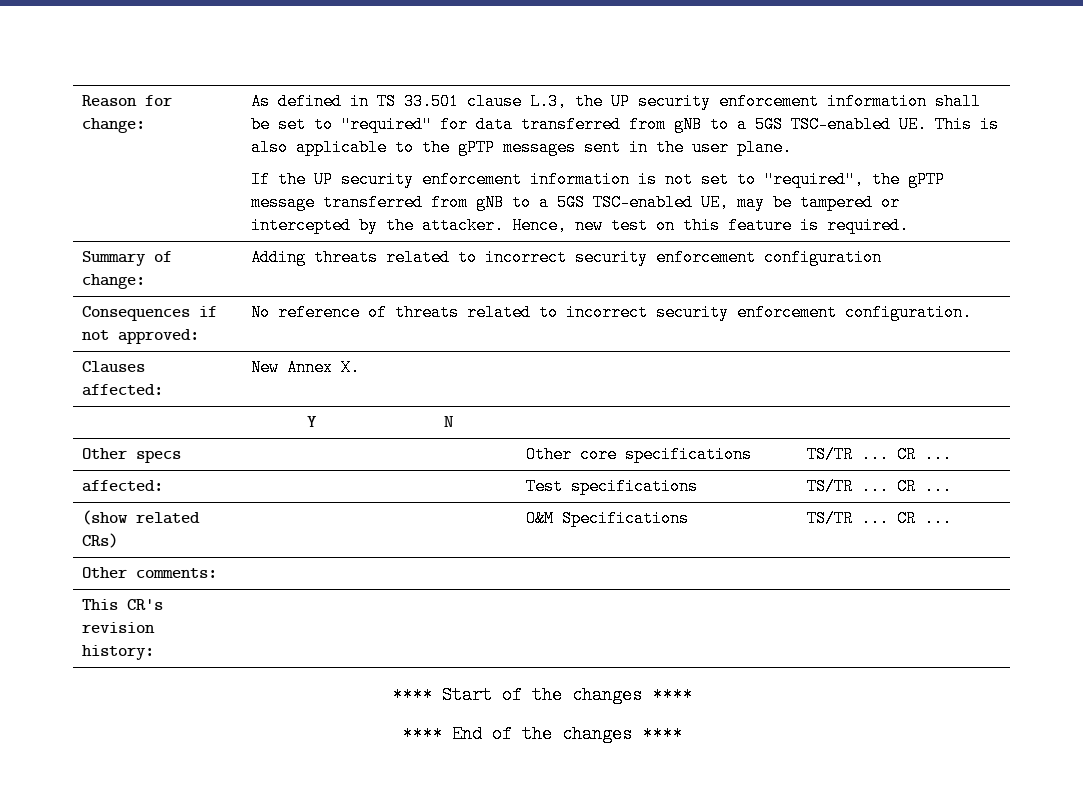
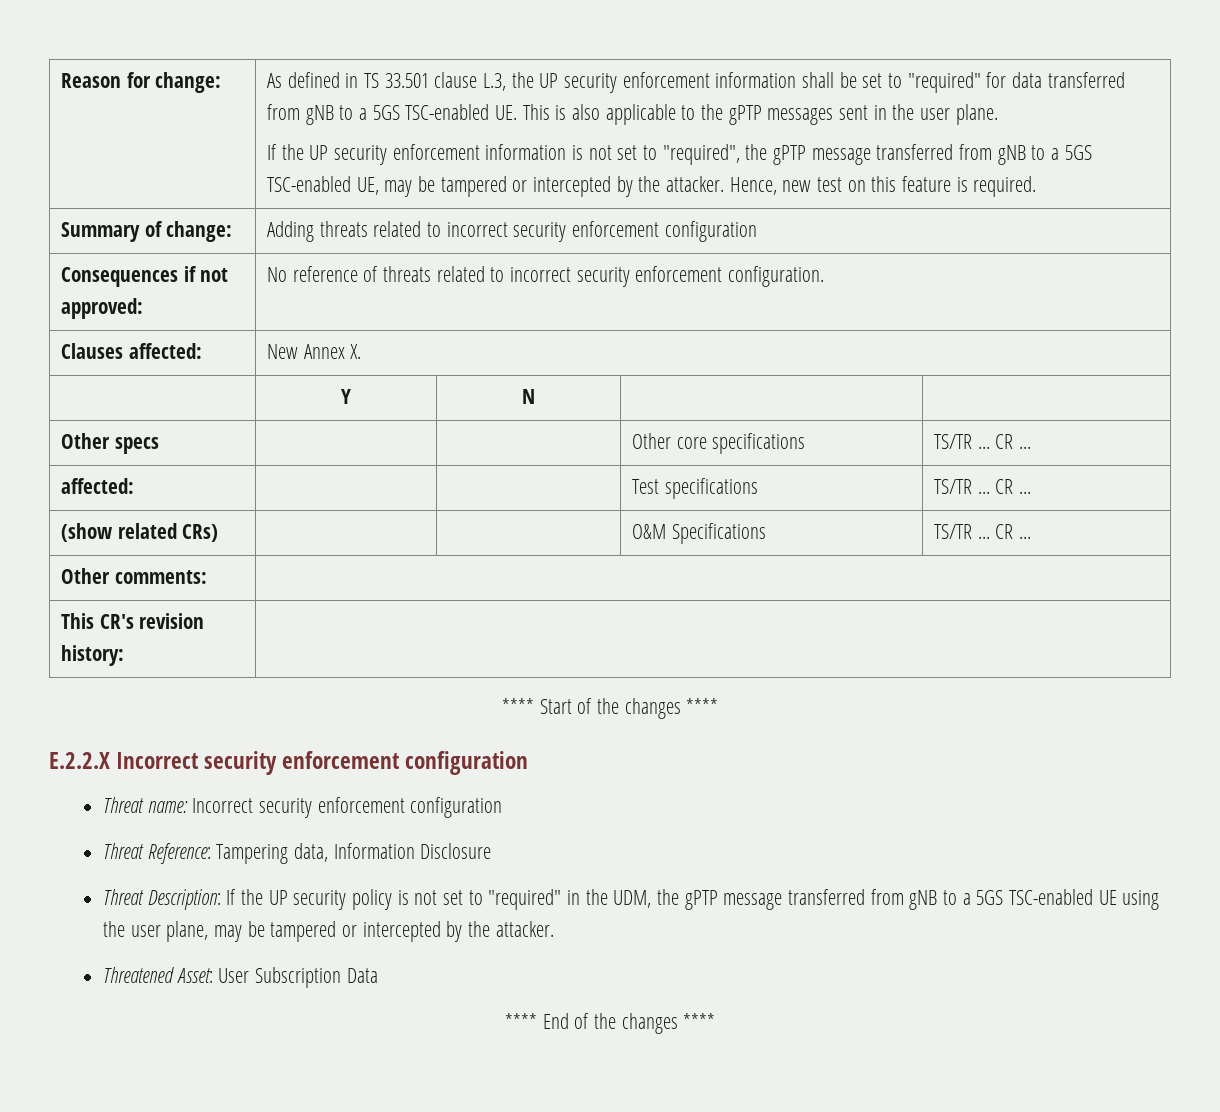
(692, 695) none -> [49,751,529,775] [103,797,503,818] [103,843,492,864] [103,889,1160,910] [103,921,554,942] [103,967,378,988] // E.2.2.X Incorrect security enforcement configuration // Threat name: Incorrect security enforcement configuration // Threat Reference: Tampering data, Information Disclosure // Threat Description: If the UP security policy is not set to "required" in the UDM, the gPTP message transferred from gNB to a 5GS TSC-enabled UE using the user plane, may be tampered or intercepted by the attacker. // Threatened Asset: User Subscription Data

